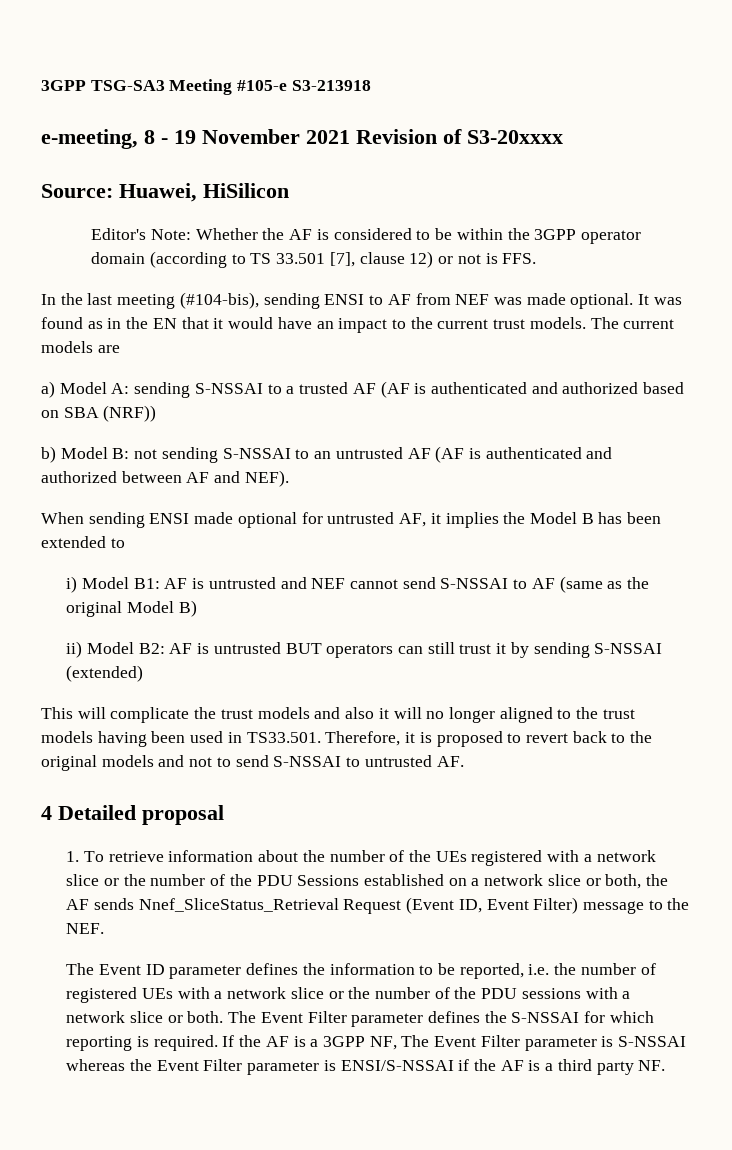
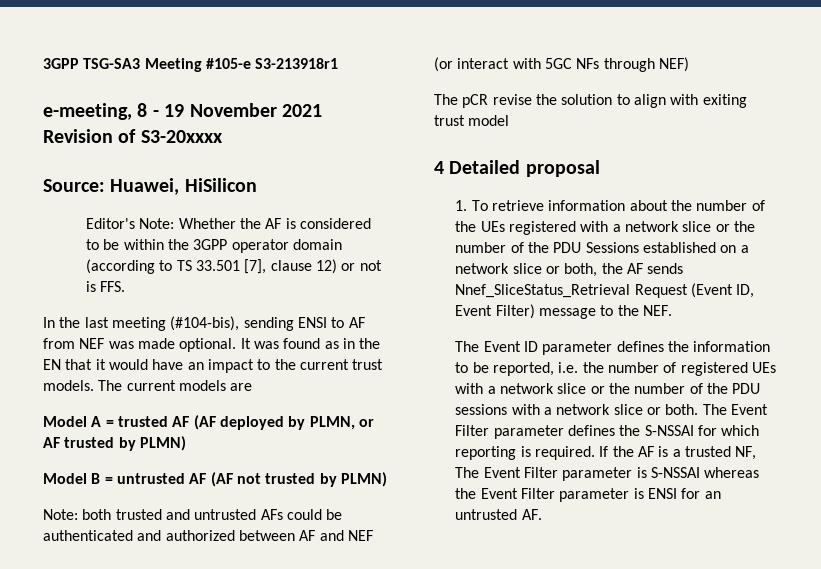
[291,80,371,91] S3-213918 -> [255,58,339,69] S3-213918r1
[41,381,685,398] [41,405,157,422] [41,446,481,463] a) Model A: sending S-NSSAI to a trusted AF (AF is authenticated and authorized based on SBA (NRF)) // b) Model B: not sending S-NSSAI to an untrusted AF (AF is -> [43,415,374,430] [43,436,186,451] [43,472,387,487] [43,509,343,520] Model A = trusted AF (AF deployed by PLMN, or AF trusted by PLMN) // Model B = untrusted AF (AF not trusted by PLMN) // Note: both trusted and untrusted AFs could be
[244,470,289,487] [41,512,662,528] [41,536,125,548] [66,576,650,593] [66,600,197,617] [66,641,663,658] [66,665,144,682] [41,707,635,723] [41,731,653,747] [41,755,464,771] NEF). // When sending ENSI made optional for untrusted AF, it implies the Model B has been extended to // i) Model B1: AF is untrusted and NEF cannot send S-NSSAI to AF (same as the original Model B) // ii) Model B2: AF is untrusted BUT operators can still trust it by sending S-NSSAI (extended) // This will complicate the trust models and also it will no longer aligned to the trust models having been used in TS33.501. Therefore, it is proposed to revert back to the original models and not to send S-NSSAI to untrusted AF. -> [347,530,373,541] [434,57,689,72] [434,94,747,108] [434,115,510,126] NEF (or interact with 5GC NFs through NEF) // The pCR revise the solution to align with exiting trust model
[322,1036,365,1047] 3GPP -> [685,446,732,457] trusted
[340,1059,666,1075] ENSI/S-NSSAI if the AF is a third party NF. -> [648,488,721,499] [455,509,542,520] ENSI for an untrusted AF.

